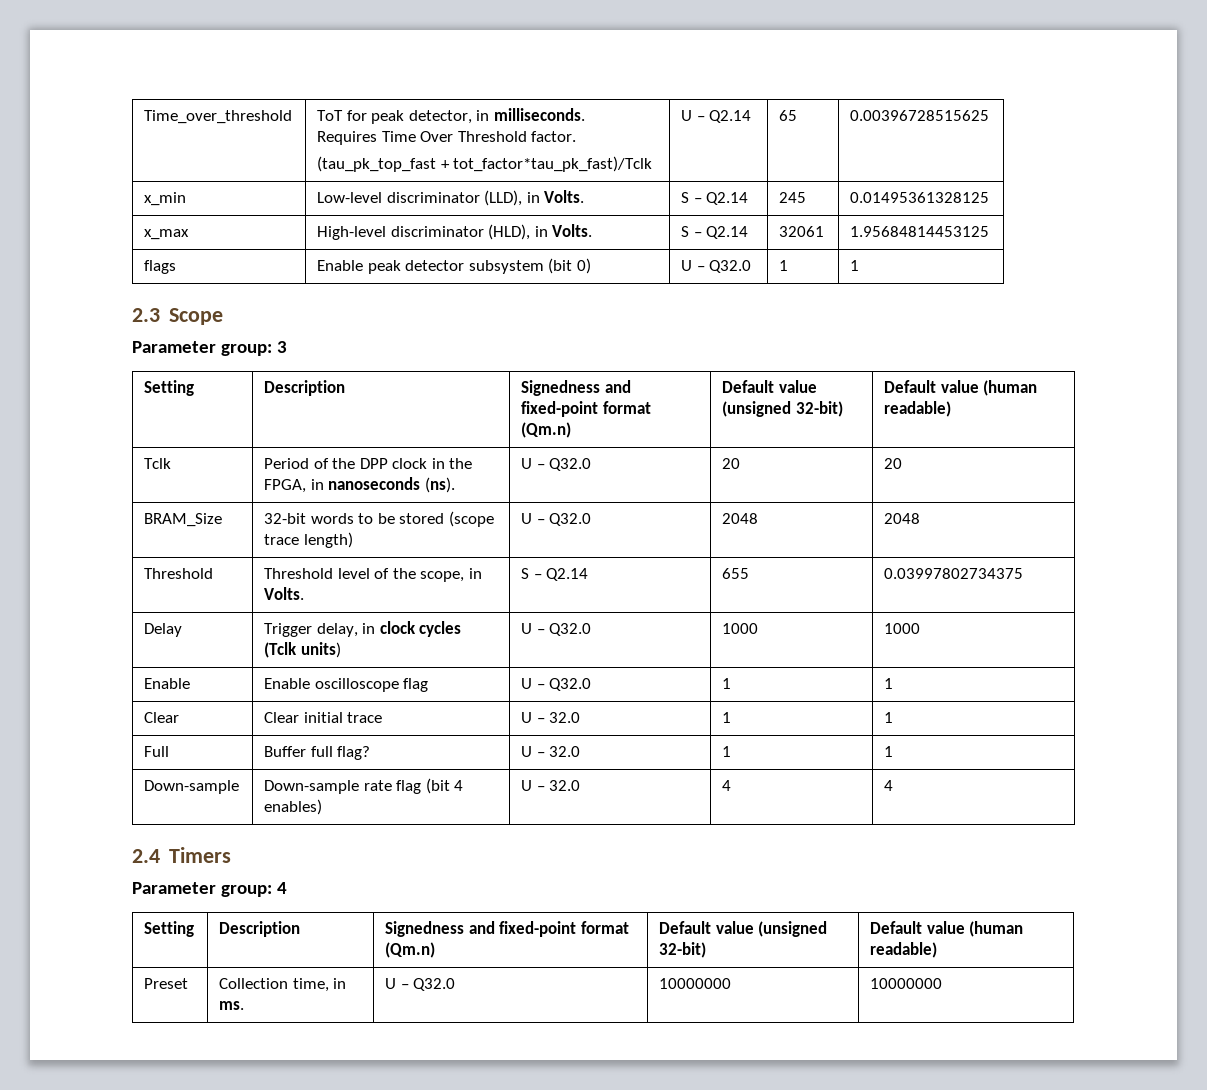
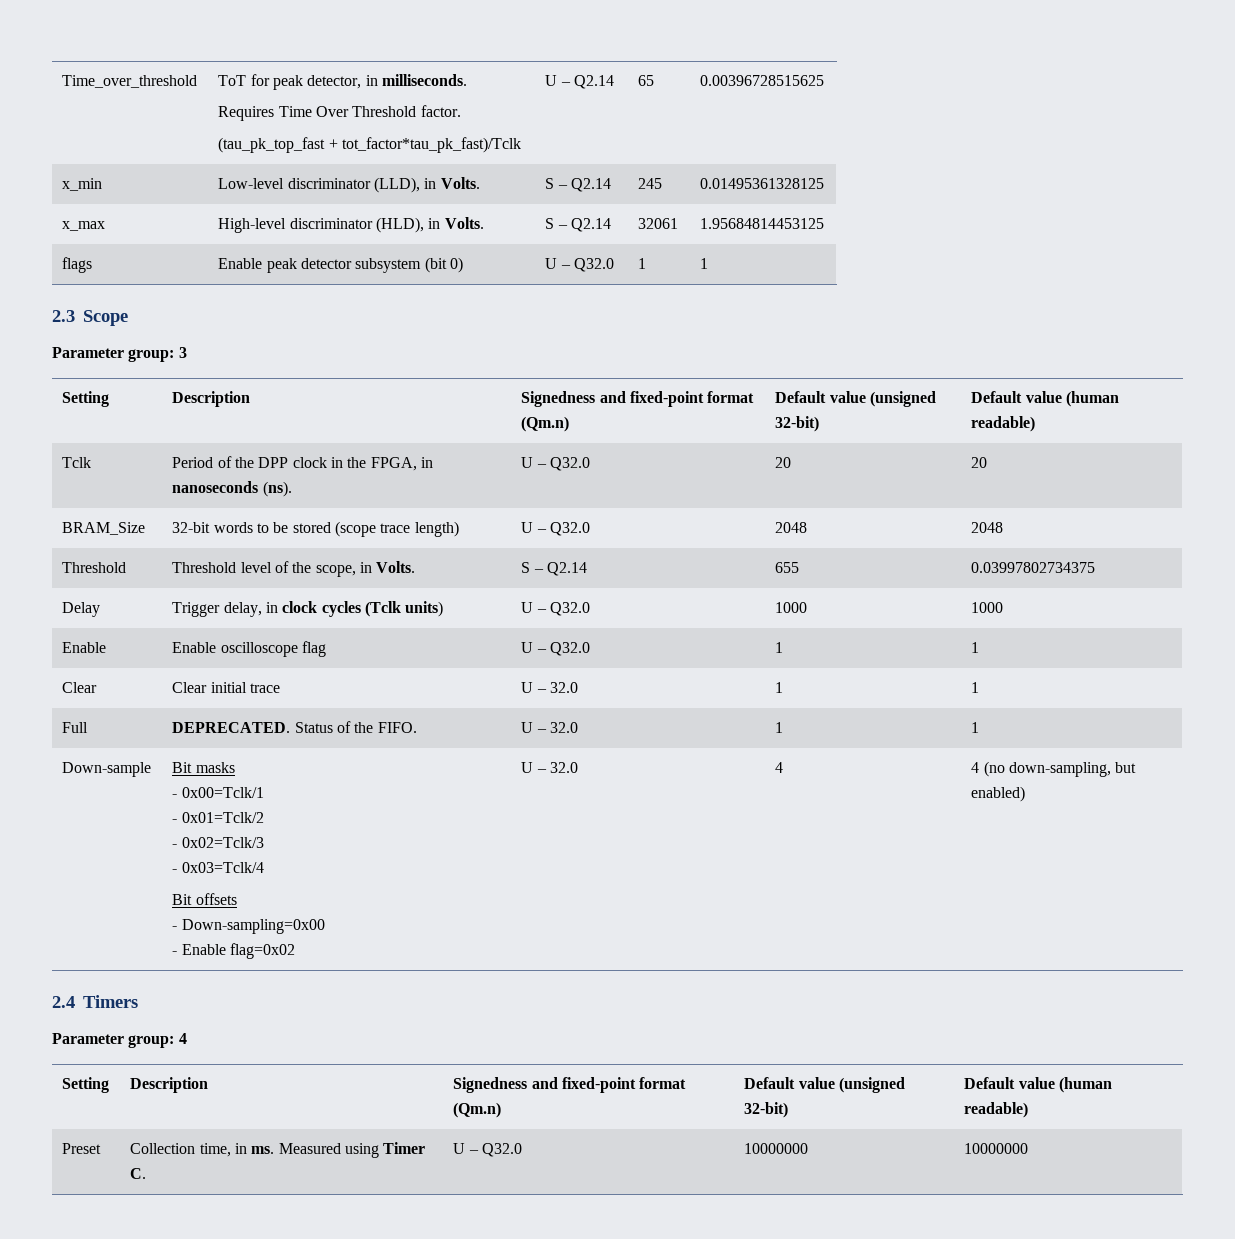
[264,746,371,760] Buffer full flag? -> [172,721,417,733] DEPRECATED. Status of the FIFO.
[264,778,464,794] [264,799,323,815] Down-sample rate flag (bit 4 enables) -> [172,762,235,773] [172,787,264,798] [172,812,264,823] [172,837,264,848] [172,862,264,873] [172,893,237,905] [172,919,325,934] [172,943,296,959] Bit masks // - 0x00=Tclk/1 // - 0x01=Tclk/2 // - 0x02=Tclk/3 // - 0x03=Tclk/4 // Bit offsets // - Down-sampling=0x00 // - Enable flag=0x02
(894, 785) none -> [983,761,1137,777] [971,786,1026,802] (no down-sampling, but enabled)
(245, 1005) none -> [278,1142,426,1158] [130,1168,147,1179] Measured using Timer C.

